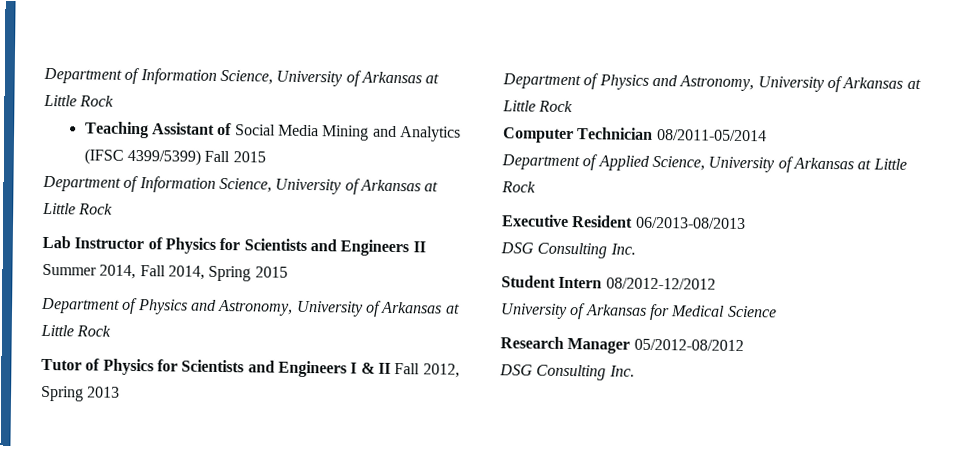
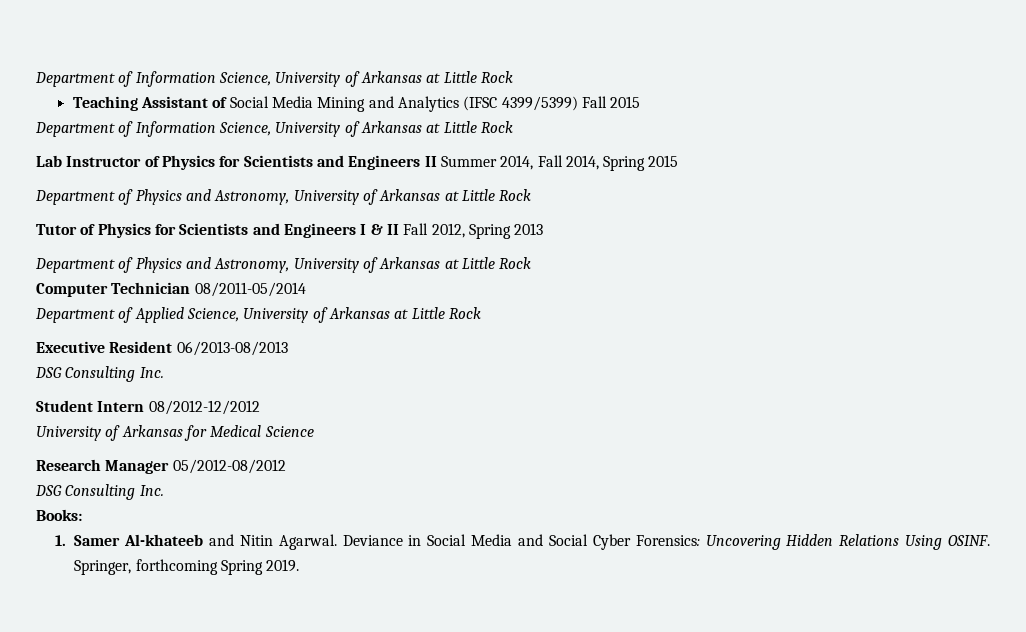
(635, 371) none -> [36,509,82,521] [55,534,991,550] [74,559,300,575] // Books: // 1. Samer Al-khateeb and Nitin Agarwal. Deviance in Social Media and Social Cyber Forensics: Uncovering Hidden Relations Using OSINF. Springer, forthcoming Spring 2019.

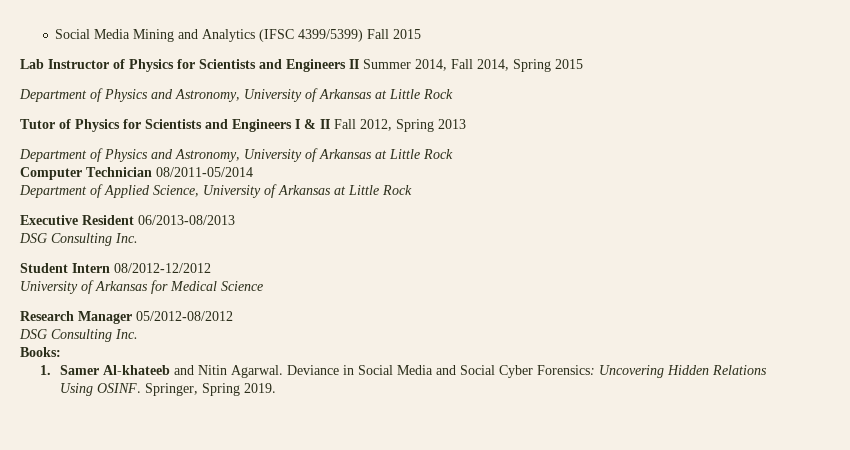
[35,71,513,87] [72,96,228,111] Department of Information Science, University of Arkansas at Little Rock // Teaching Assistant of -> (55, 34) none
[35,121,513,137] // Department of Information Science, University of Arkansas at Little Rock -> (422, 34) none
[135,559,218,575] forthcoming -> (199, 389) none

